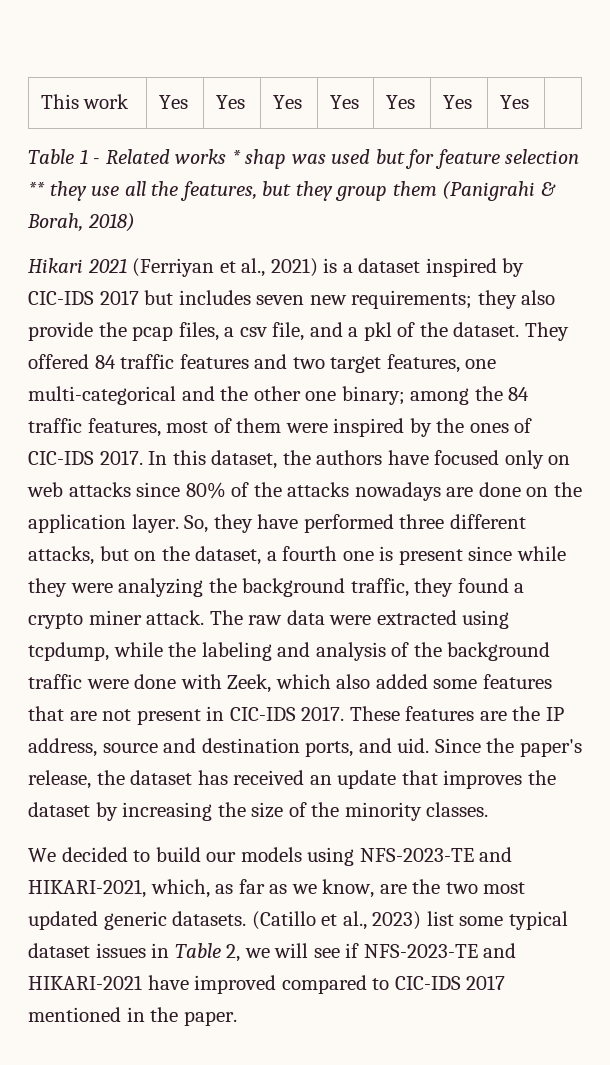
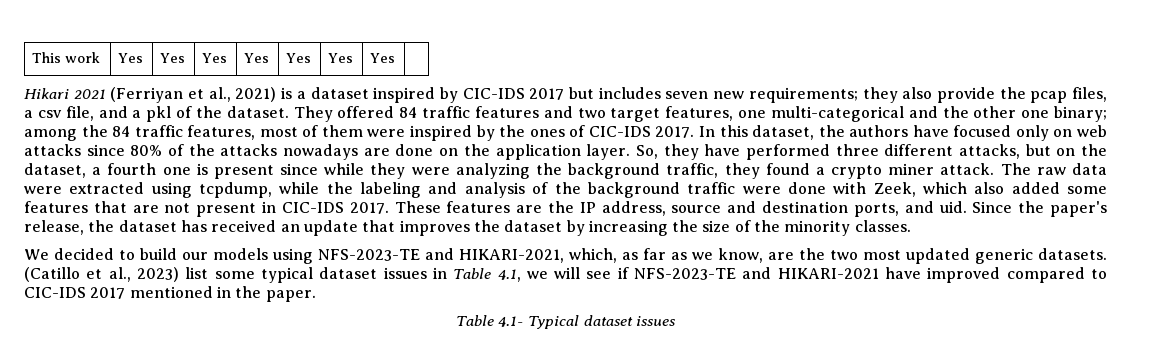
[28,149,580,169] [28,181,556,201] [27,213,135,232] // Table 1 - Related works * shap was used but for feature selection ** they use all the features, but they group them (Panigrahi & Borah, 2018) -> (396, 58) none
[226,944,241,962] 2, -> [497,269,521,282] 4.1,
(237, 1018) none -> [455,315,677,329] // Table 4.1- Typical dataset issues

